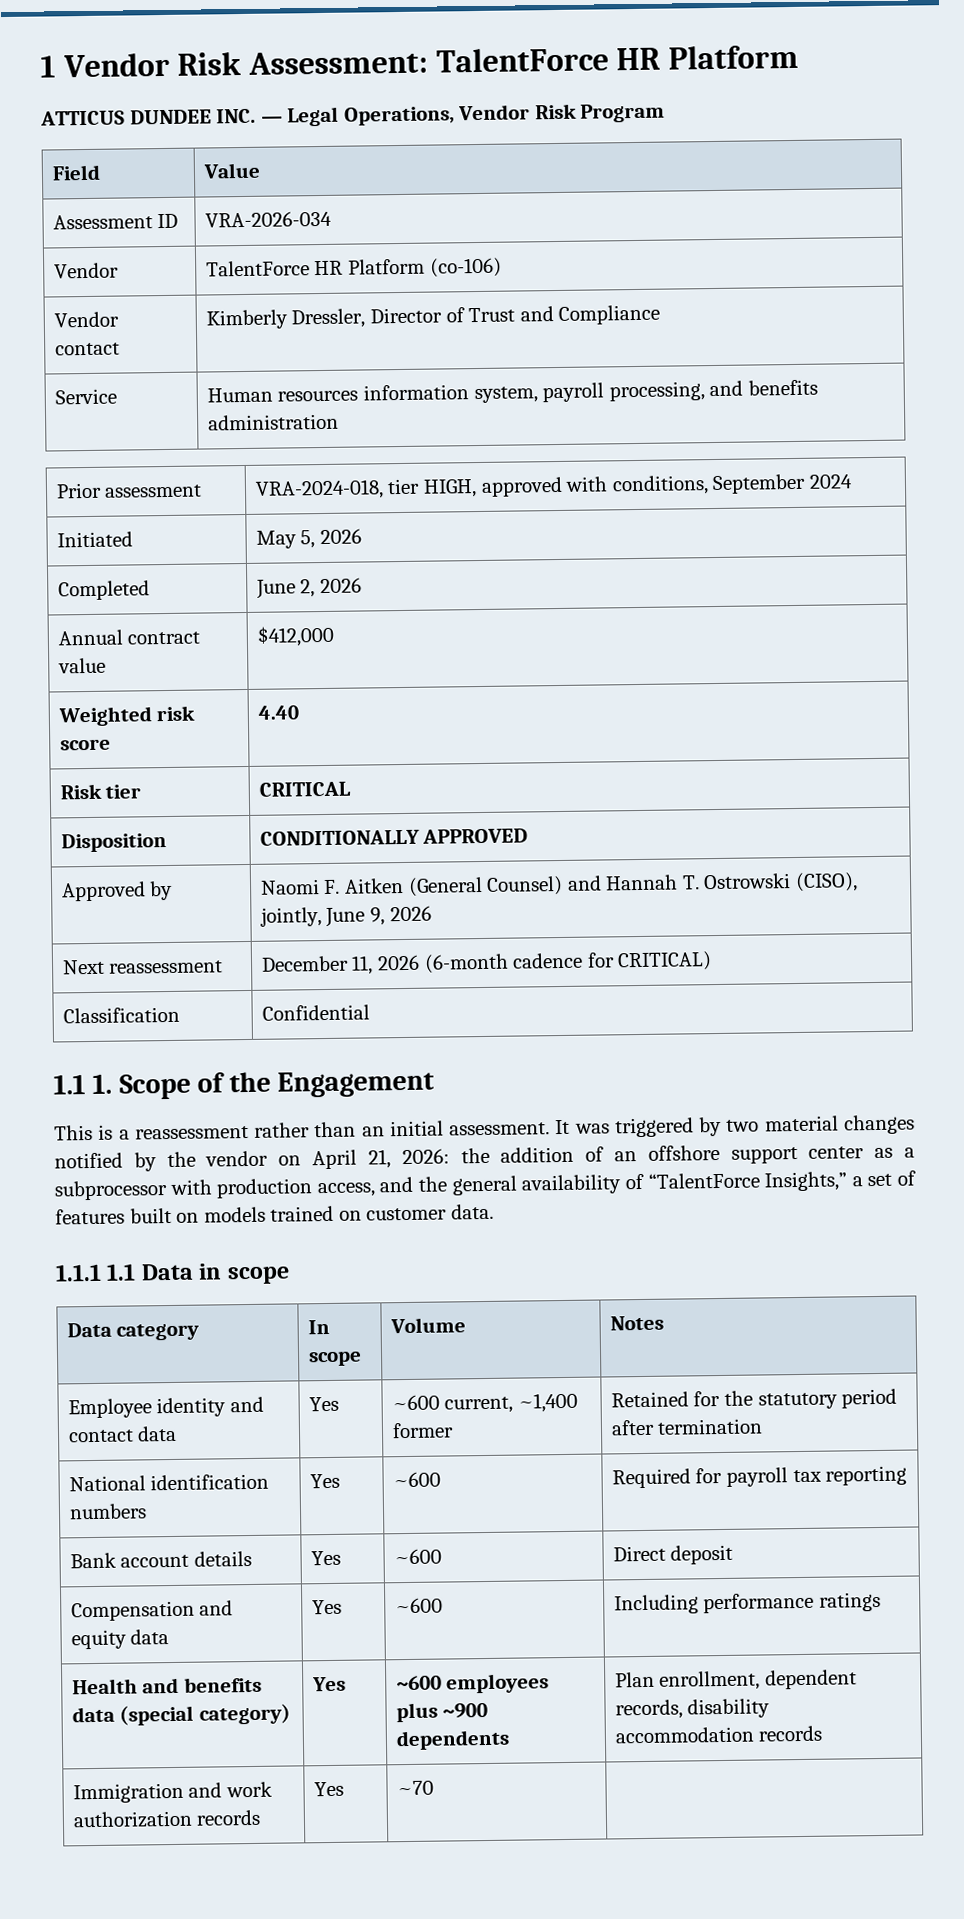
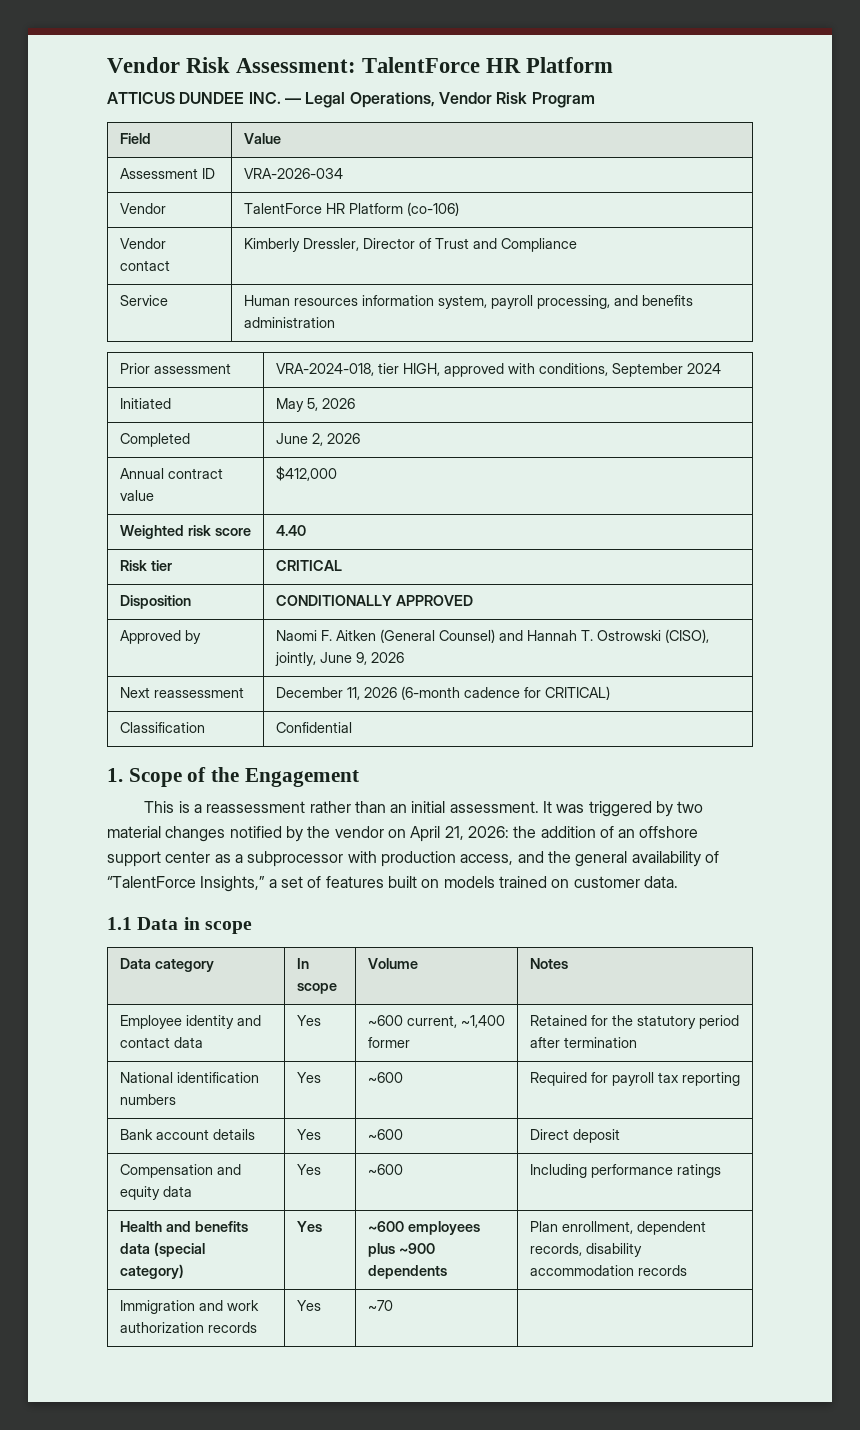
[40,55,56,78] 1 -> (107, 65) none
[53,1074,86,1095] 1.1 -> (352, 727) none
[55,1263,102,1282] 1.1.1 -> (678, 882) none

